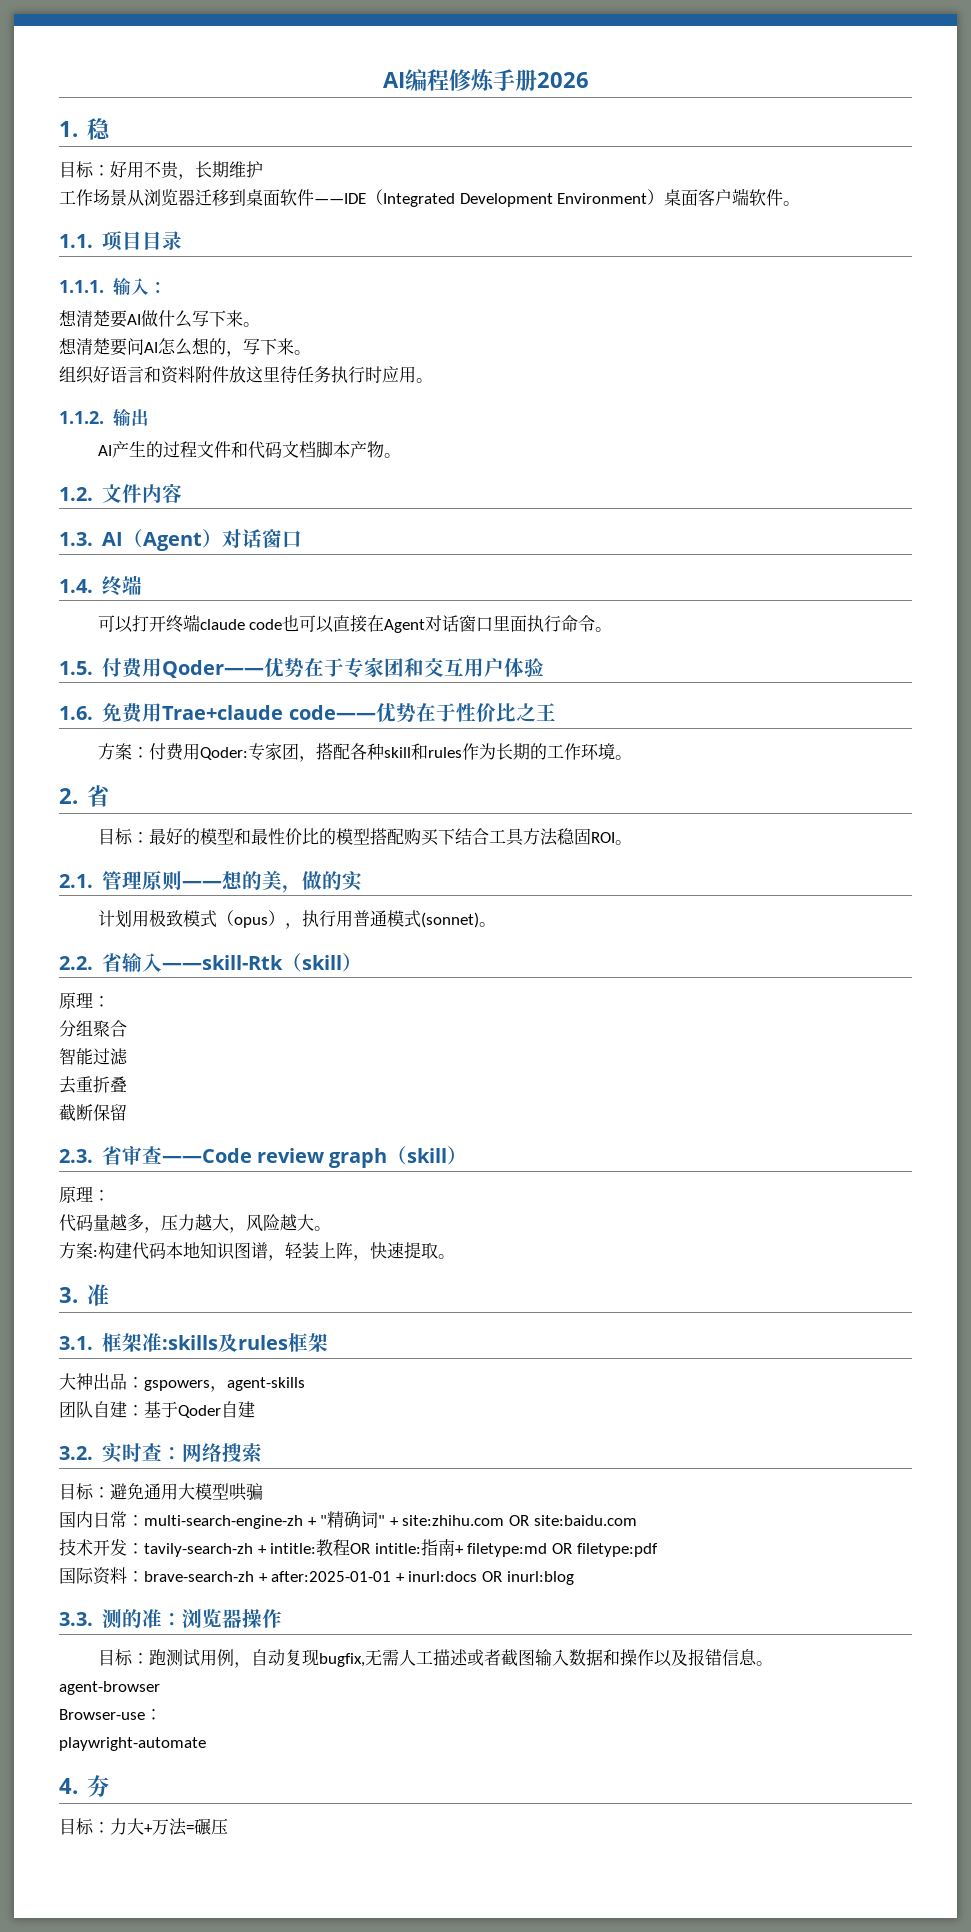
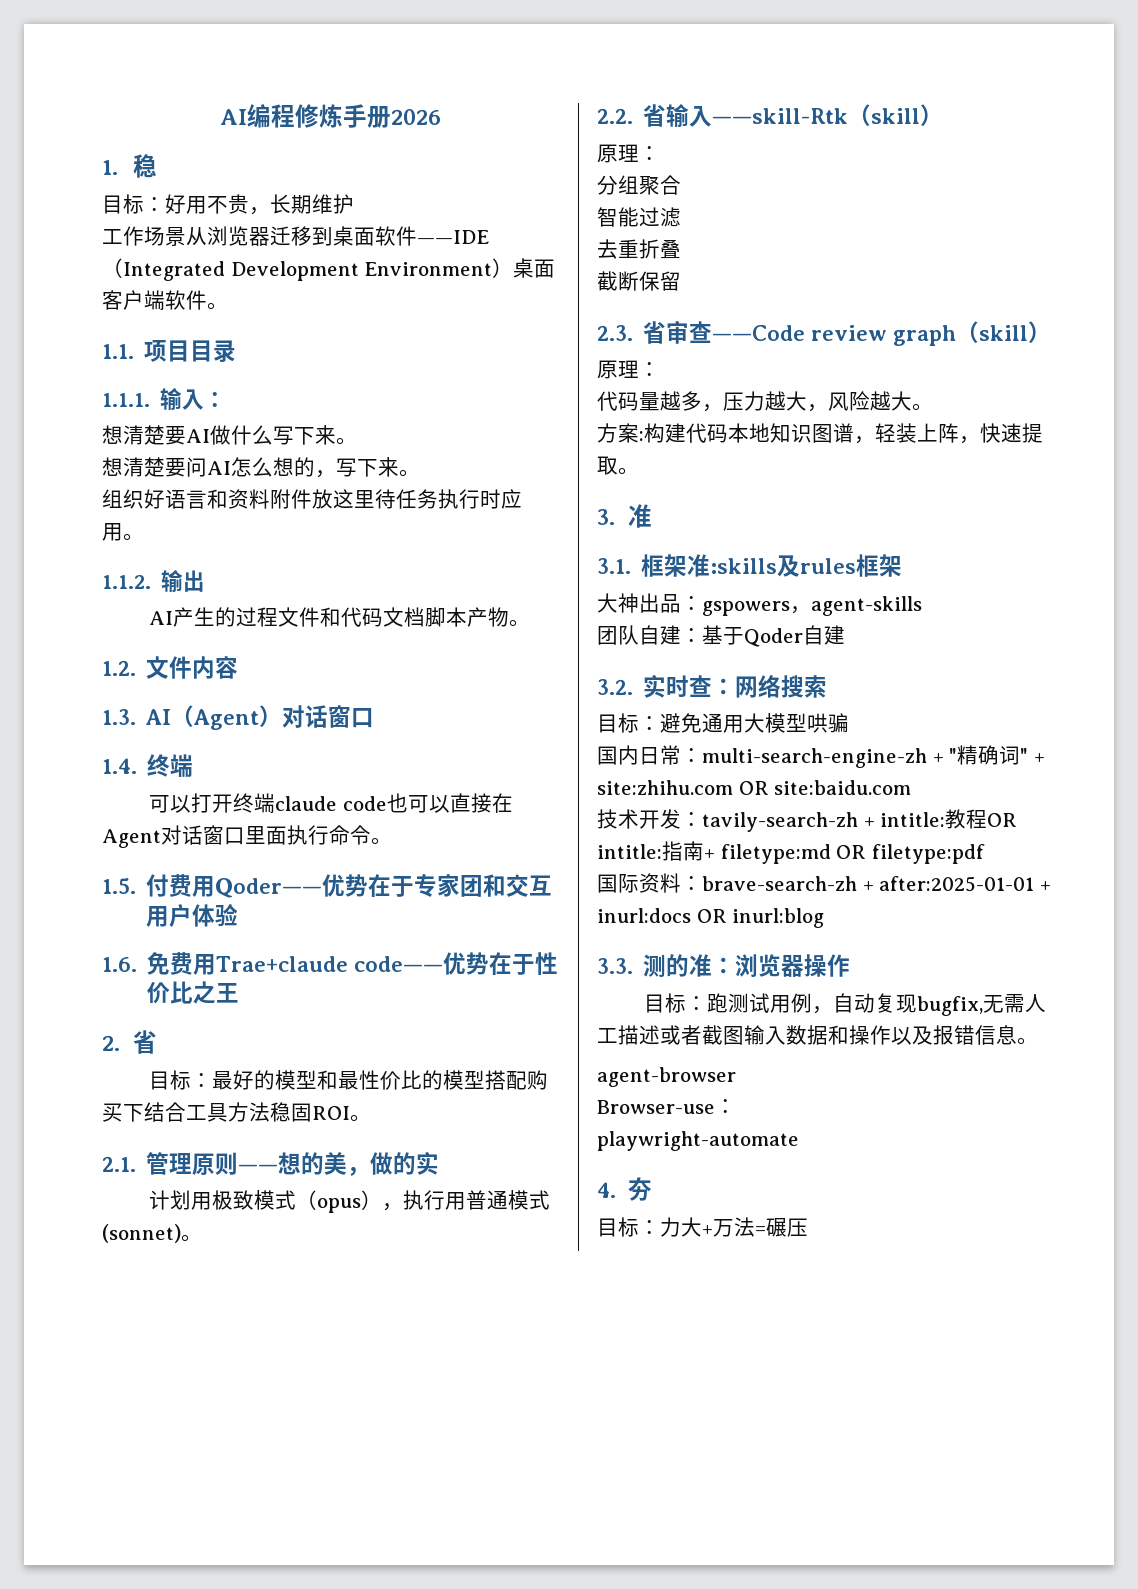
[97,743,632,762] // 方案：付费用Qoder:专家团，搭配各种skill和rules作为长期的工作环境。 -> (240, 993) none

